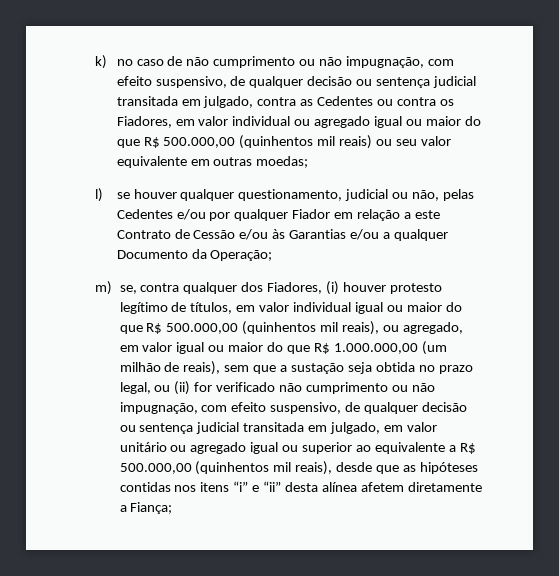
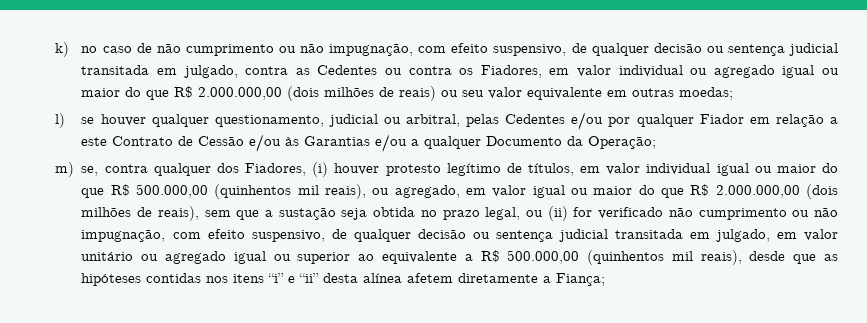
[163,135,336,149] 500.000,00 (quinhentos mil -> [198,86,395,101] 2.000.000,00 (dois milhões de
[412,190,440,201] não, -> [406,114,461,127] arbitral,
[333,341,447,355] [119,362,161,372] 1.000.000,00 (um milhão -> [715,184,838,199] [81,207,132,217] 2.000.000,00 (dois milhões

